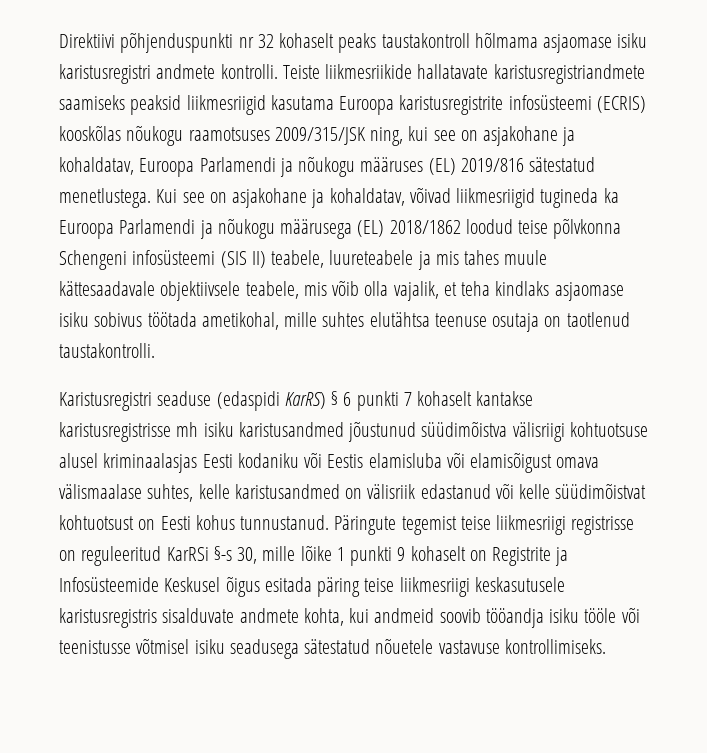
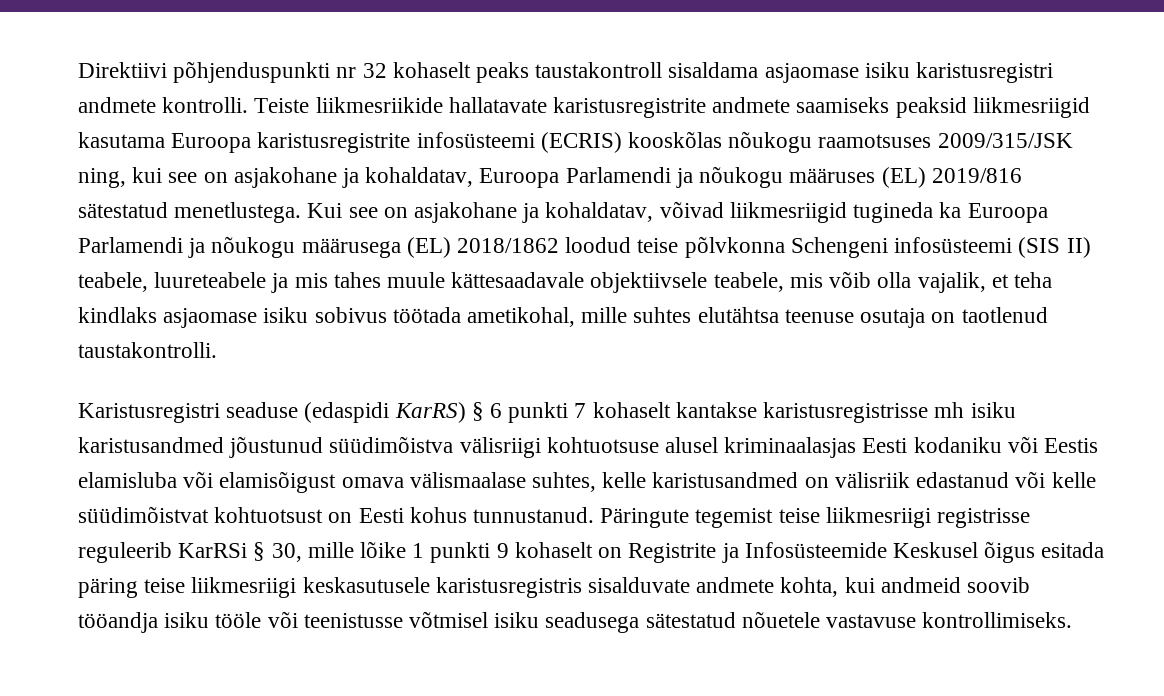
[474,32,538,48] hõlmama -> [668,62,759,78] sisaldama
[493,64,645,84] karistusregistriandmete -> [553,97,791,118] karistusregistrite andmete
[59,546,232,566] on reguleeritud KarRSi §-s -> [78,542,266,563] reguleerib KarRSi §

